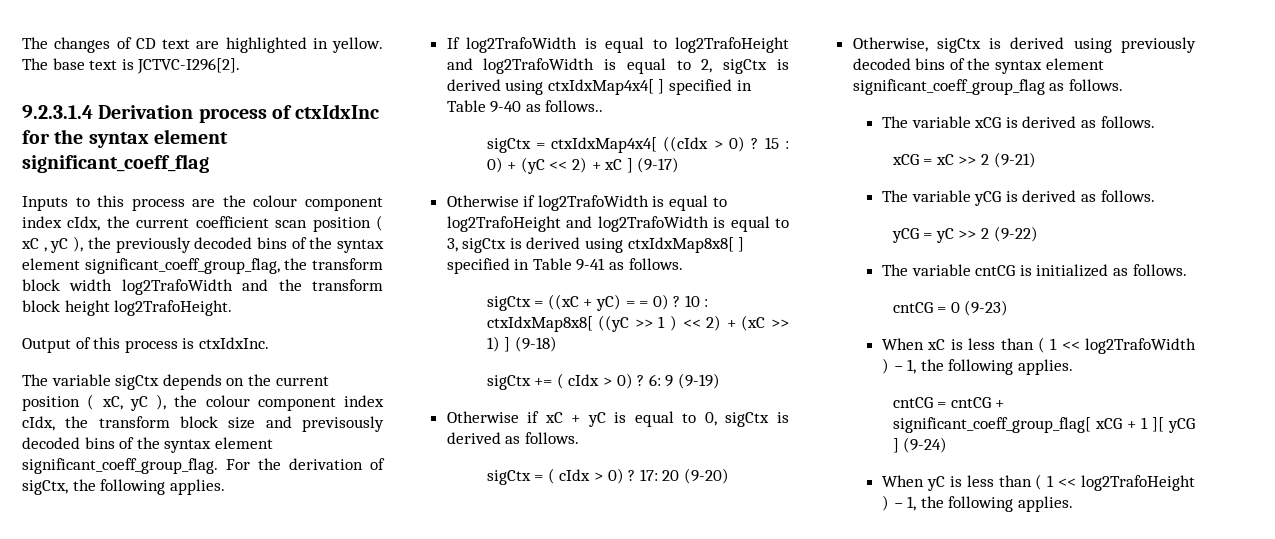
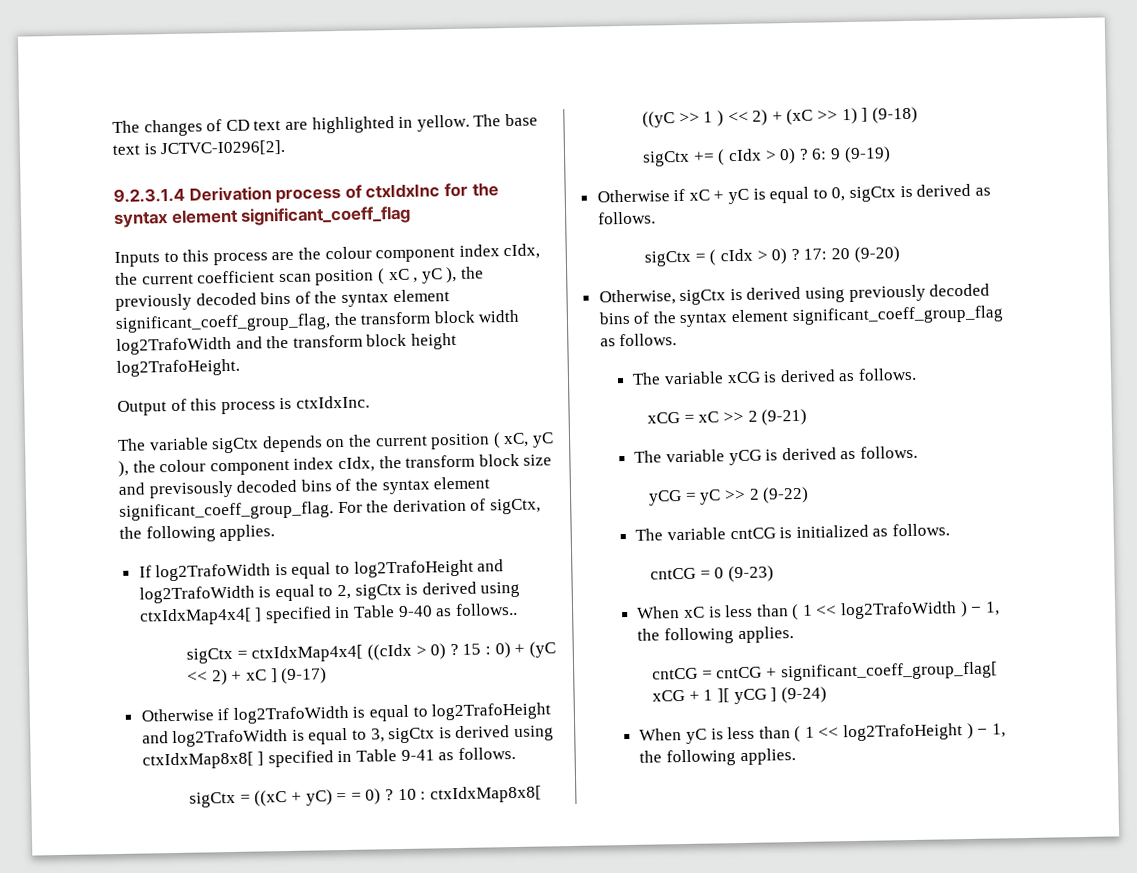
[137,58,241,74] JCTVC-I296[2]. -> [160,139,286,157] JCTVC-I0296[2].

